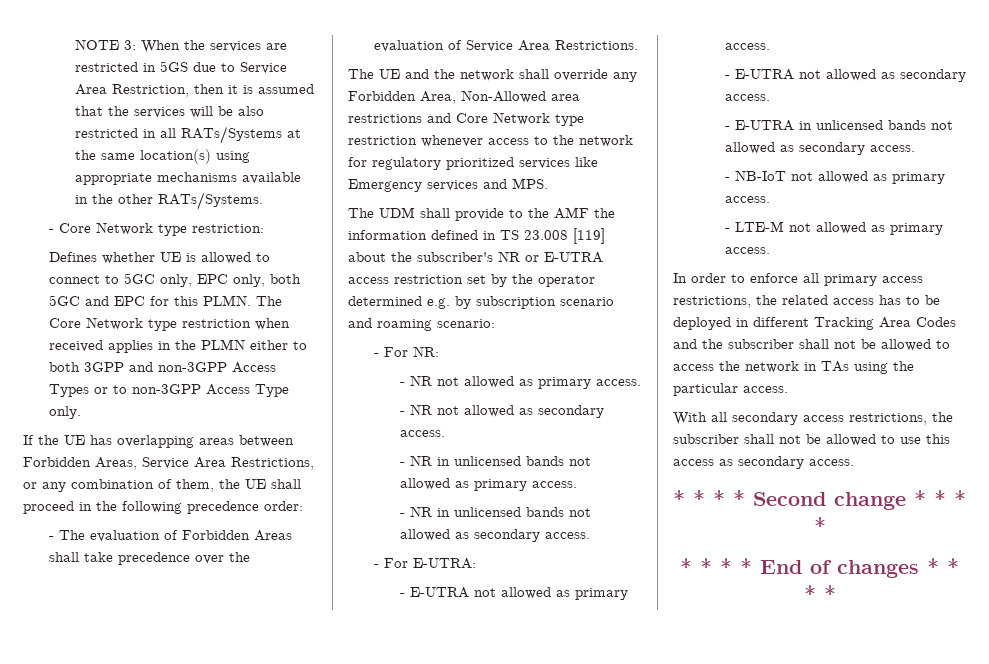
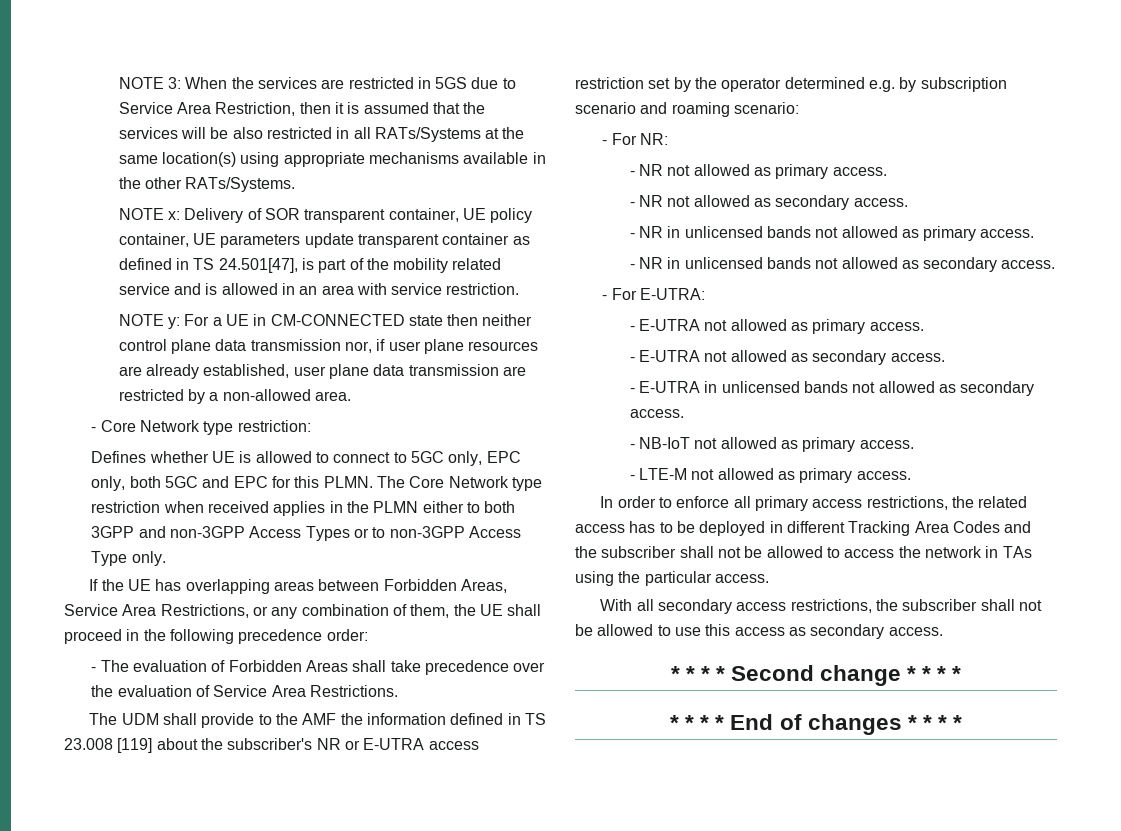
(263, 201) none -> [118,208,533,223] [118,233,530,248] [118,258,502,273] [118,283,520,295] [118,314,533,329] [118,339,539,354] [118,364,526,379] [118,389,351,404] // NOTE x: Delivery of SOR transparent container, UE policy container, UE parameters update transparent container as defined in TS 24.501[47], is part of the mobility related service and is allowed in an area with service restriction. // NOTE y: For a UE in CM-CONNECTED state then neither control plane data transmission nor, if user plane resources are already established, user plane data transmission are restricted by a non-allowed area.
[348,69,637,82] [348,90,580,104] [348,112,584,126] [348,135,633,147] [348,157,598,170] [348,178,548,192] // The UE and the network shall override any Forbidden Area, Non-Allowed area restrictions and Core Network type restriction whenever access to the network for regulatory prioritized services like Emergency services and MPS. -> (398, 691) none

